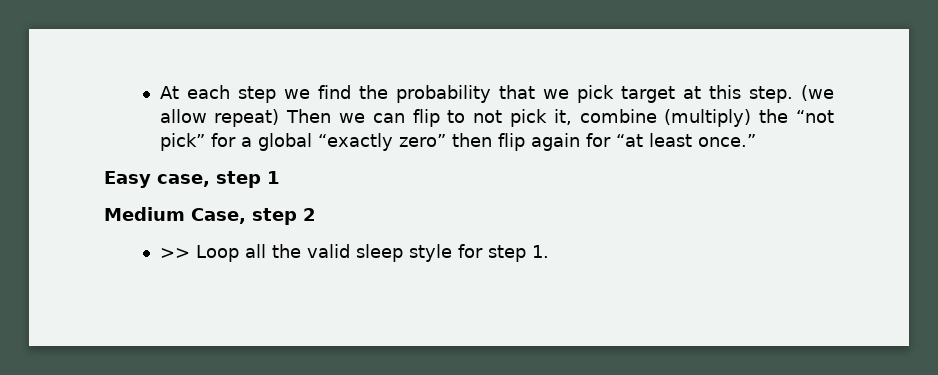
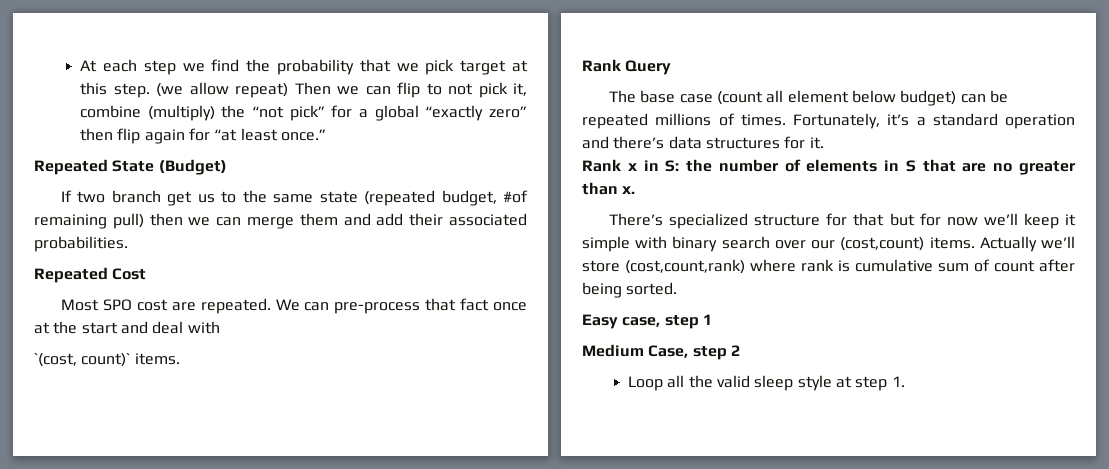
(756, 140) none -> [34,159,227,175] [61,190,528,206] [34,213,527,229] [34,236,128,252] [34,267,147,283] [61,298,527,314] [34,321,220,334] [34,353,180,367] [582,59,672,75] [609,90,1008,106] [582,113,1075,129] [582,136,824,149] [582,159,1076,175] [582,182,636,195] [609,213,1076,229] [582,236,1075,252] [582,259,1075,274] [582,282,678,298] // Repeated State (Budget) // If two branch get us to the same state (repeated budget, #of remaining pull) then we can merge them and add their associated probabilities. // Repeated Cost // Most SPO cost are repeated. We can pre-process that fact once at the start and deal with // `(cost, count)` items. // Rank Query // The base case (count all element below budget) can be repeated millions of times. Fortunately, it’s a standard operation and there’s data structures for it. // Rank x in S: the number of elements in S that are no greater than x. // There’s specialized structure for that but for now we’ll keep it simple with binary search over our (cost,count) items. Actually we’ll store (cost,count,rank) where rank is cumulative sum of count after being sorted.
[159,248,190,258] >> -> (740, 350) none
[457,244,483,258] for -> [836,376,853,388] at

